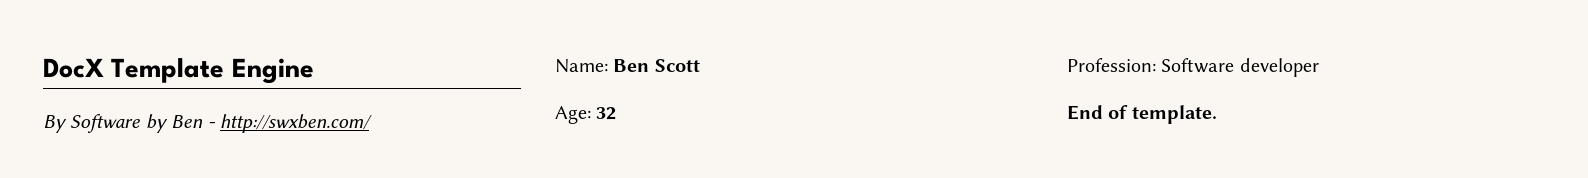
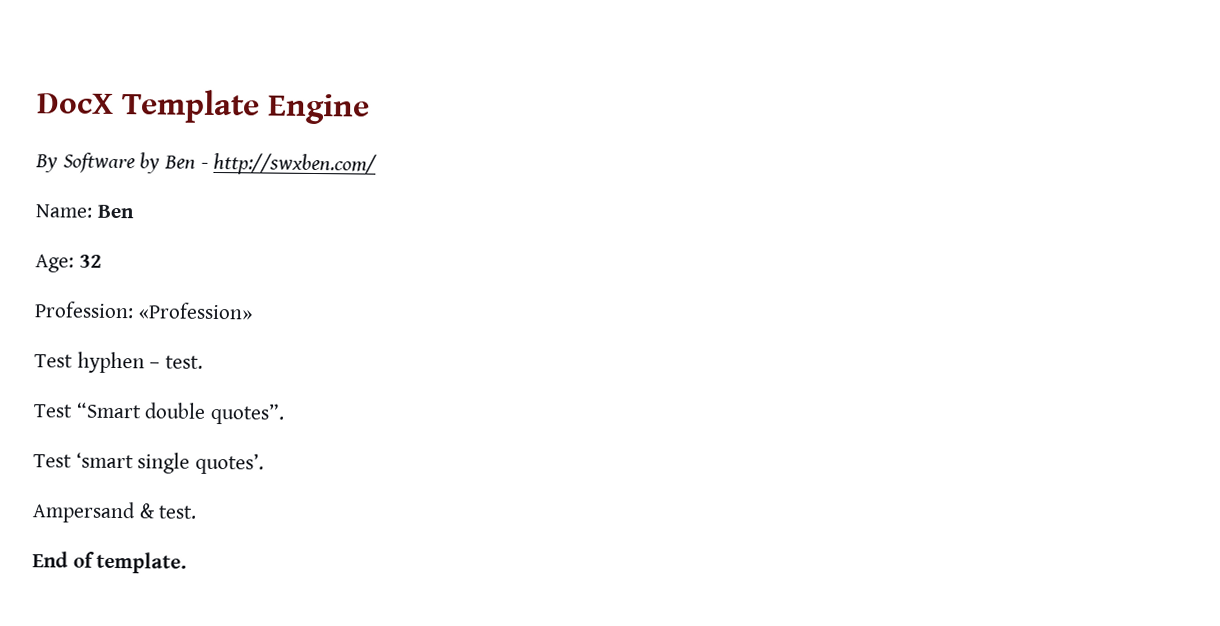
[654,59,700,72] Scott -> (135, 211) none
[1161,58,1319,77] Software developer -> [137,302,253,320] [34,351,204,374] [33,402,286,425] [33,452,265,475] [32,501,198,524] «Profession» // Test hyphen – test. // Test “Smart double quotes”. // Test ‘smart single quotes’. // Ampersand & test.

